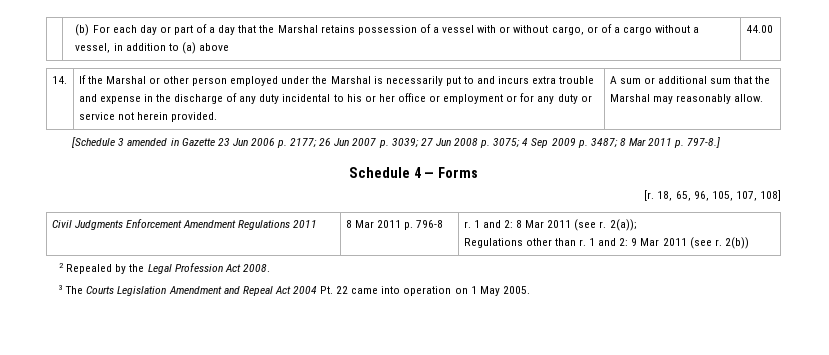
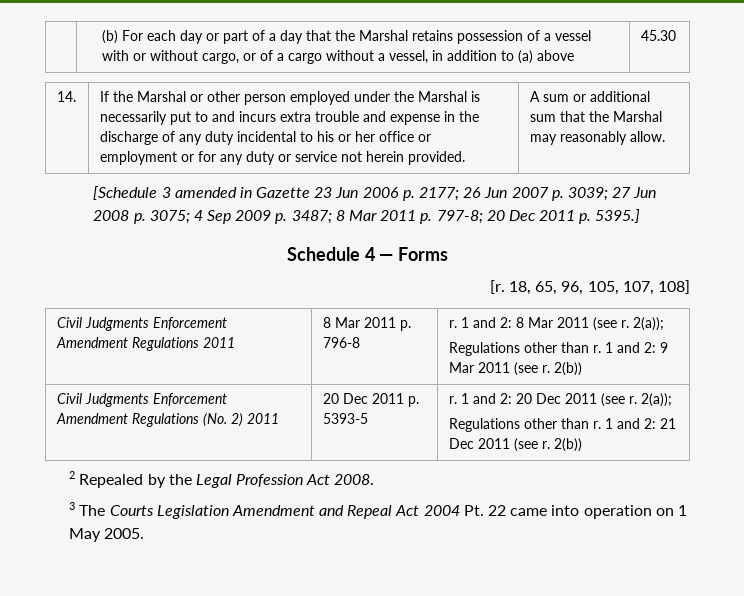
[745,25,773,33] 44.00 -> [640,30,676,41] 45.30
[687,137,721,148] 797-8.] -> [436,209,641,224] 797-8; 20 Dec 2011 p. 5395.]
(749, 243) none -> [56,393,227,407] [55,413,279,427] [322,393,419,407] [322,413,368,424] [448,393,672,407] [448,418,676,432] [448,438,582,452] // Civil Judgments Enforcement Amendment Regulations (No. 2) 2011 | 20 Dec 2011 p. 5393-5 | r. 1 and 2: 20 Dec 2011 (see r. 2(a)); // Regulations other than r. 1 and 2: 21 Dec 2011 (see r. 2(b))

